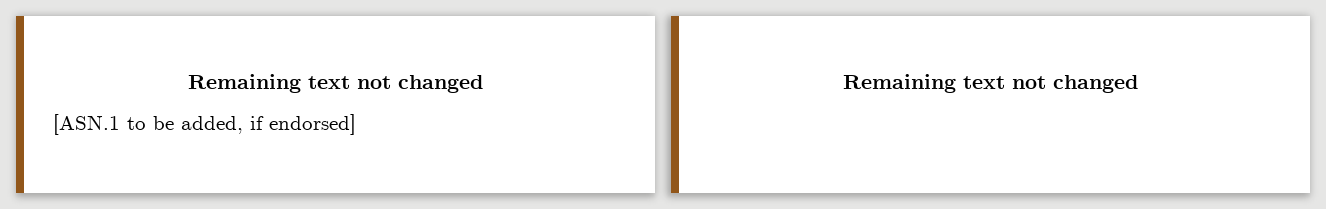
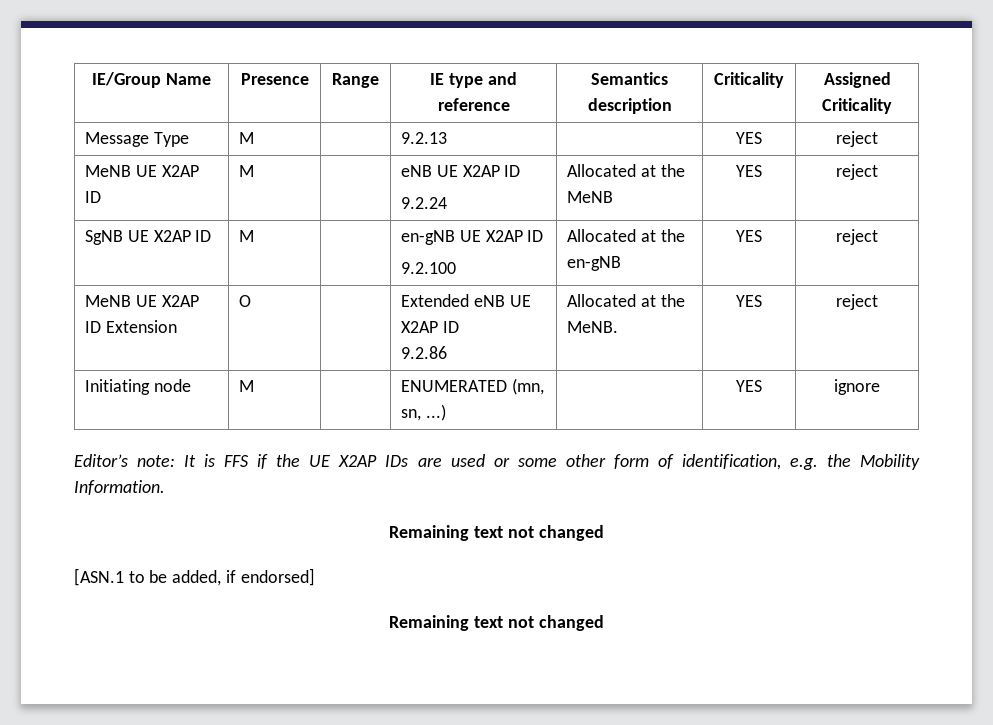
(188, 83) none -> [92,72,211,88] [240,73,309,85] [332,73,379,88] [430,72,517,88] [437,98,510,111] [591,72,668,85] [587,98,672,114] [714,72,784,88] [823,72,891,88] [822,98,892,114] [85,132,189,147] [239,132,255,144] [401,132,448,144] [736,132,762,144] [836,131,878,147] [85,165,199,177] [85,191,102,203] [239,165,255,177] [401,165,521,177] [401,197,448,209] [567,164,685,177] [567,191,614,203] [736,165,762,177] [836,164,878,180] [85,230,212,245] [239,230,255,242] [401,230,544,245] [401,262,457,274] [567,229,685,242] [567,256,622,271] [736,230,762,242] [836,229,878,245] [85,295,199,307] [85,320,177,333] [239,295,252,307] [401,294,531,307] [401,321,459,333] [401,346,448,359] [567,294,685,307] [567,321,619,333] [736,295,762,307] [836,294,878,310] [85,379,191,395] [239,380,255,392] [401,378,544,395] [401,404,446,421] [736,380,762,392] [834,379,880,395] [74,454,920,470] [74,480,165,495] IE/Group Name | Presence | Range | IE type and reference | Semantics description | Criticality | Assigned Criticality // Message Type | M | | 9.2.13 | | YES | reject // MeNB UE X2AP ID | M | | eNB UE X2AP ID // 9.2.24 | Allocated at the MeNB | YES | reject // SgNB UE X2AP ID | M | | en-gNB UE X2AP ID // 9.2.100 | Allocated at the en-gNB | YES | reject // MeNB UE X2AP ID Extension | O | | Extended eNB UE X2AP ID // 9.2.86 | Allocated at the MeNB. | YES | reject // Initiating node | M | | ENUMERATED (mn, sn, ...) | | YES | ignore // Editor’s note: It is FFS if the UE X2AP IDs are used or some other form of identification, e.g. the Mobility Information. //

